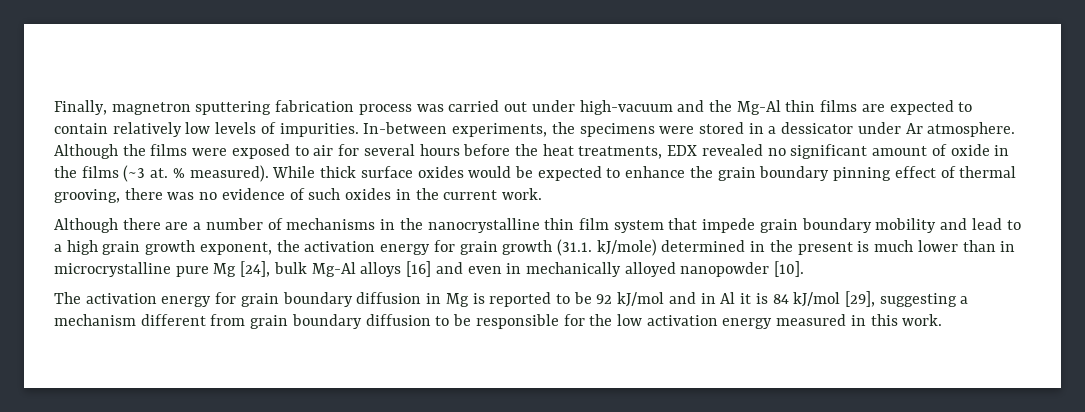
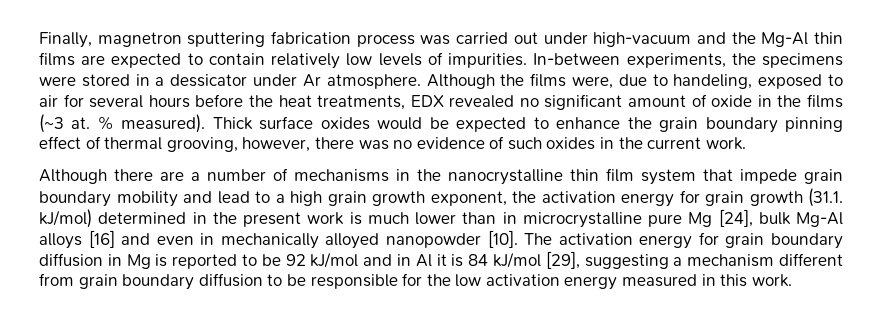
[192,148,228,156] were -> [571,74,753,89] were, due to handeling,
[272,166,357,178] While thick -> [212,117,253,130] Thick
(120, 196) none -> [242,137,311,152] however,
[596,239,657,256] kJ/mole) -> [39,209,92,228] kJ/mol)
(853, 248) none -> [307,212,345,225] work
(805, 269) // -> (518, 239) none

